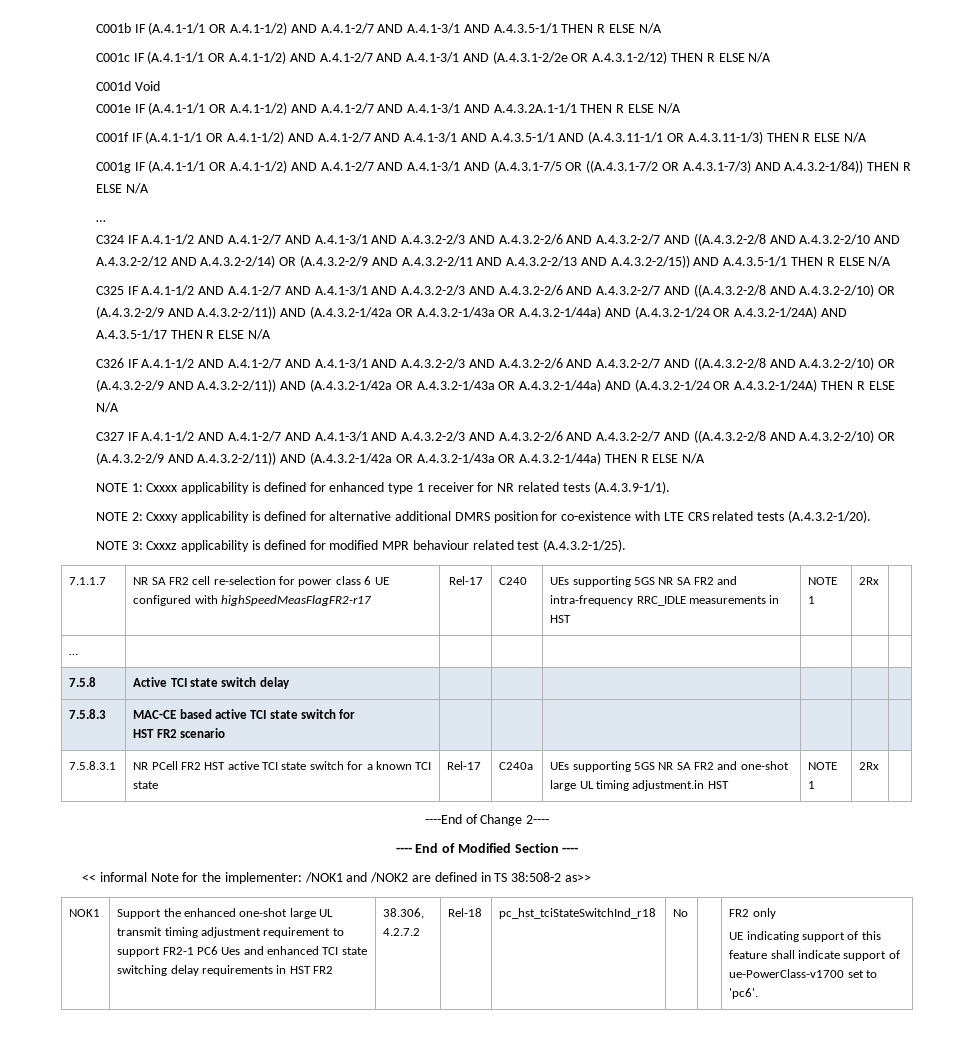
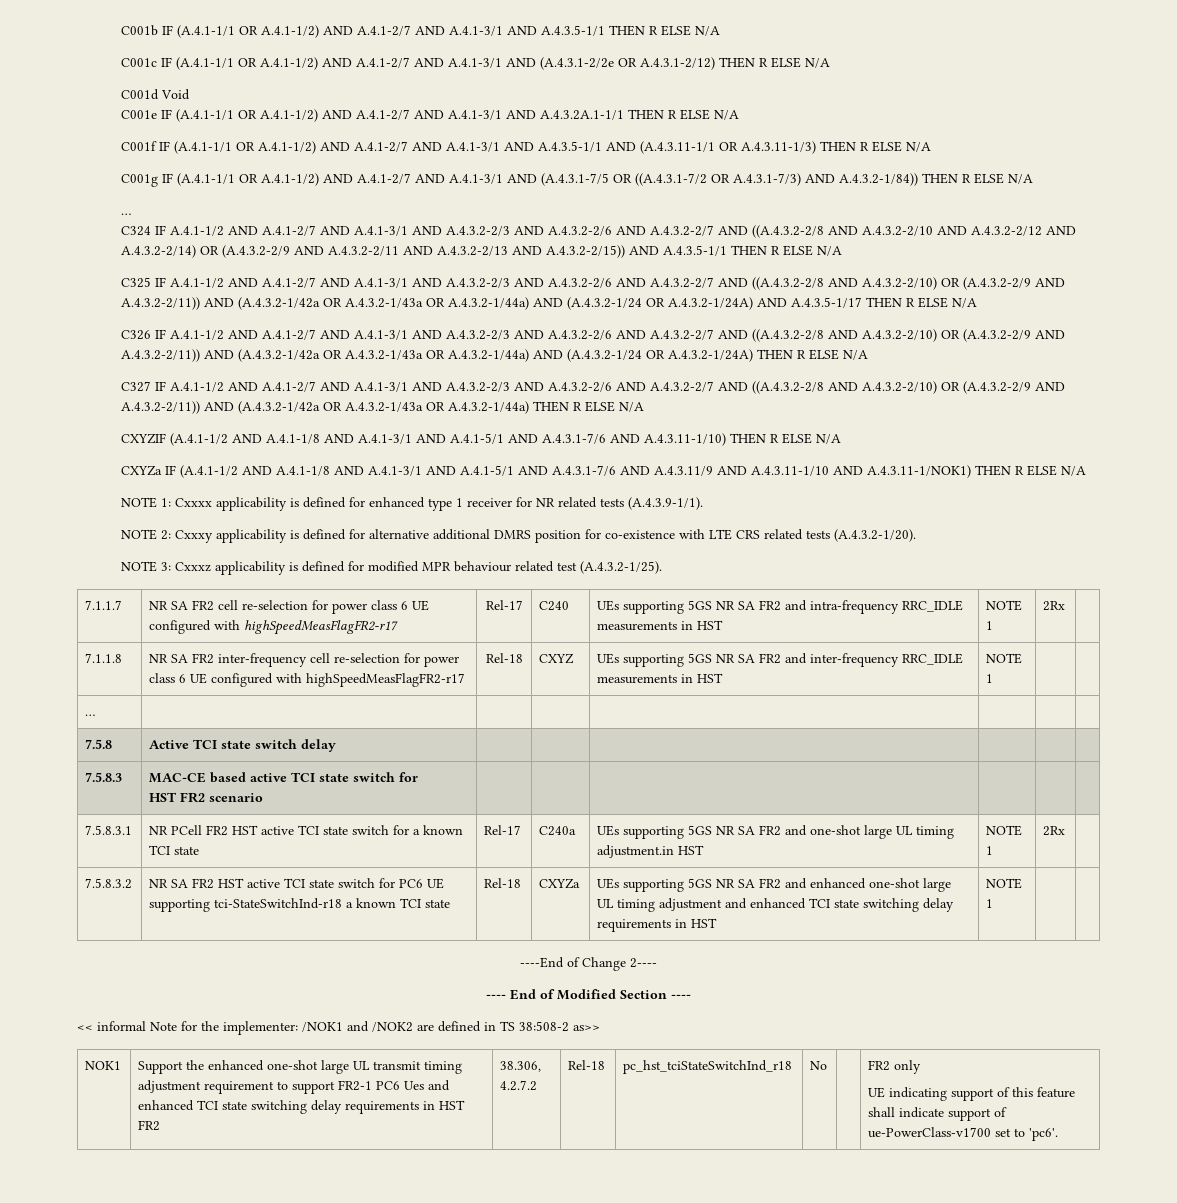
(706, 458) none -> [120,433,841,446] [120,465,1086,478] // CXYZIF (A.4.1-1/2 AND A.4.1-1/8 AND A.4.1-3/1 AND A.4.1-5/1 AND A.4.3.1-7/6 AND A.4.3.11-1/10) THEN R ELSE N/A // CXYZa IF (A.4.1-1/2 AND A.4.1-1/8 AND A.4.1-3/1 AND A.4.1-5/1 AND A.4.3.1-7/6 AND A.4.3.11/9 AND A.4.3.11-1/10 AND A.4.3.11-1/NOK1) THEN R ELSE N/A
(880, 581) none -> [85,653,123,663] [149,653,460,667] [149,673,466,687] [485,653,523,663] [539,653,575,664] [597,653,964,667] [597,673,724,684] [986,653,1023,664] [986,674,994,683] // 7.1.1.8 | NR SA FR2 inter-frequency cell re-selection for power class 6 UE configured with highSpeedMeasFlagFR2-r17 | Rel-18 | CXYZ | UEs supporting 5GS NR SA FR2 and inter-frequency RRC_IDLE measurements in HST | NOTE 1 | |
(880, 766) none -> [85,878,133,889] [149,878,445,889] [149,898,451,912] [484,878,522,888] [539,878,581,889] [597,878,952,892] [597,898,955,912] [597,918,718,932] [986,878,1023,889] [986,899,994,908] // 7.5.8.3.2 | NR SA FR2 HST active TCI state switch for PC6 UE supporting tci‑StateSwitchInd‑r18 a known TCI state | Rel-18 | CXYZa | UEs supporting 5GS NR SA FR2 and enhanced one-shot large UL timing adjustment and enhanced TCI state switching delay requirements in HST | NOTE 1 | |

